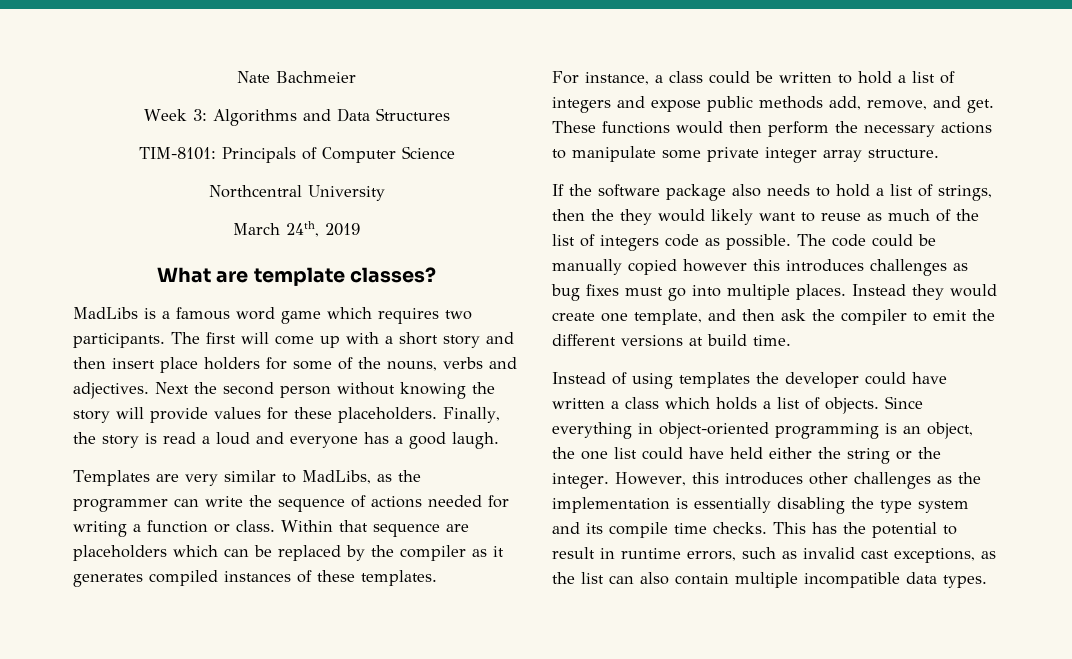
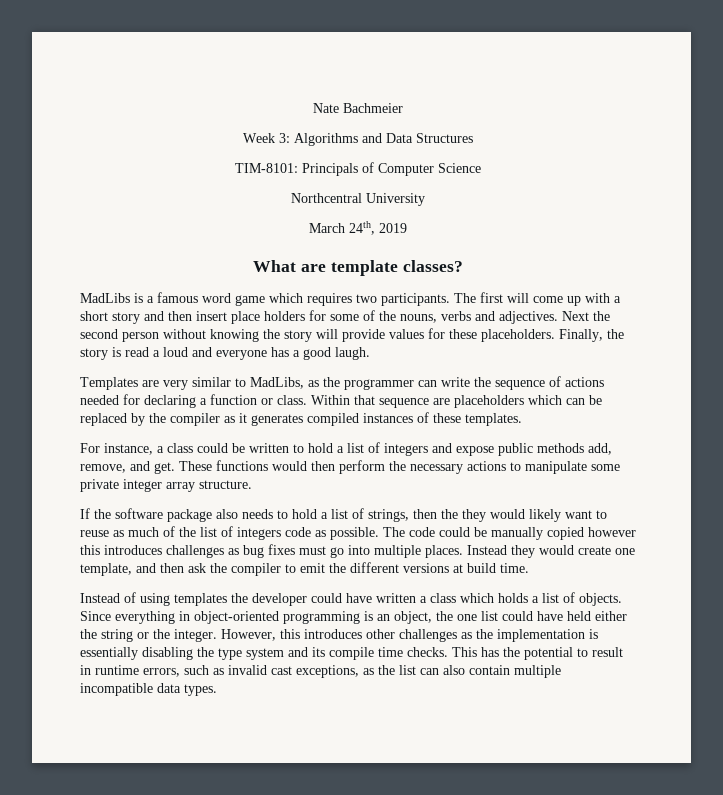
[73,521,127,537] writing -> [144,395,196,408] declaring

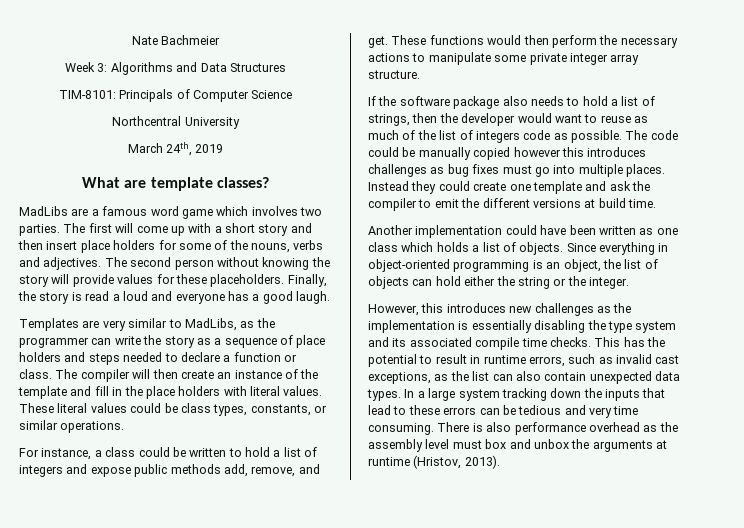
[134,293,143,303] is -> [71,208,89,216] are
[307,293,450,306] requires two participants. -> [251,206,322,216] [19,224,60,236] involves two parties.
[562,311,610,321] Next the -> [104,257,127,267] The
[495,376,604,390] [80,394,602,408] [80,412,522,426] sequence of actions needed for declaring a function or class. Within that sequence are placeholders which can be replaced by the compiler as it generates compiled instances of these templates. -> [164,335,326,348] [19,352,297,365] [19,369,319,382] [18,386,323,399] [19,403,327,416] [19,420,125,433] story as a sequence of place holders and steps needed to declare a function or class. The compiler will then create an instance of the template and fill in the place holders with literal values. These literal values could be class types, constants, or similar operations.
[462,509,561,522] they would likely -> [461,113,552,126] developer would
[539,545,574,555] would -> [438,181,470,191] could
[80,563,184,576] template, and then -> [532,181,607,194] template and
[80,592,427,606] Instead of using templates the developer could have written a -> [368,225,678,238] Another implementation could have been written as one
[457,611,591,621] one list could have held -> [624,259,658,269] [368,276,461,289] list of objects can hold
(217, 635) none -> (629, 283) //
[366,629,395,639] other -> [509,306,533,313] new
(325, 652) none -> [409,337,472,347] associated
[514,665,561,678] [80,683,217,696] multiple incompatible data types. -> [589,371,680,384] [367,388,666,401] [368,405,639,418] [368,422,678,435] [368,439,667,452] [368,455,500,469] unexpected data types. In a large system tracking down the inputs that lead to these errors can be tedious and very time consuming. There is also performance overhead as the assembly level must box and unbox the arguments at runtime (Hristov, 2013).

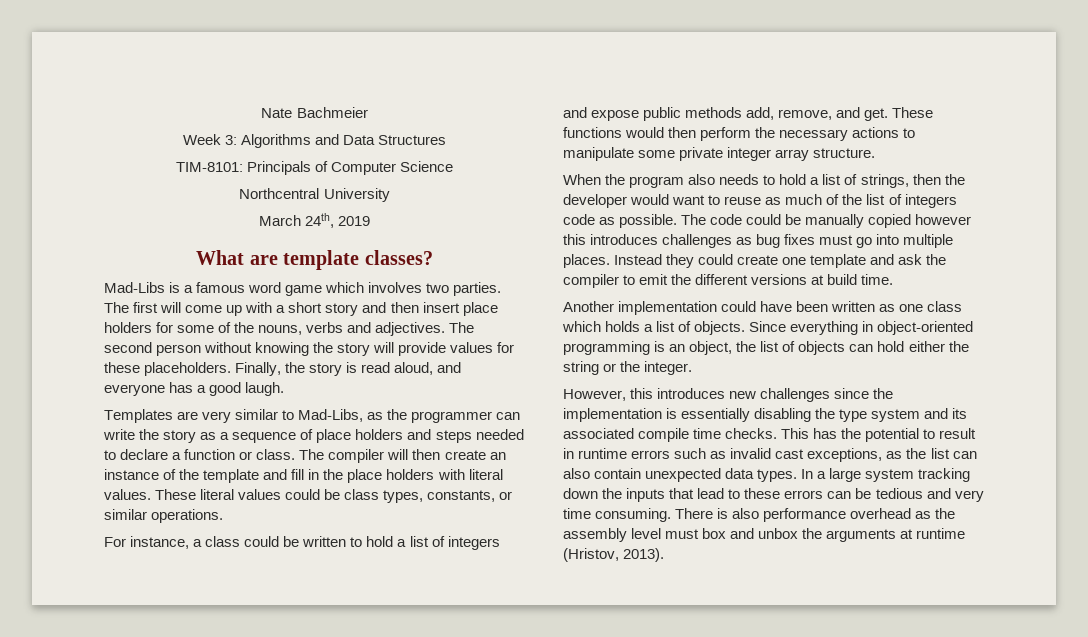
[19,206,89,216] MadLibs are -> [104,282,181,293] Mad-Libs is
[112,291,148,301] a loud -> [394,362,434,375] aloud,
[184,318,237,331] MadLibs, -> [298,409,364,422] Mad-Libs,
[368,96,500,109] If the software package -> [563,174,685,188] When the program
[596,306,611,313] as -> [834,388,870,399] since
[528,356,565,367] errors, -> [631,450,671,459] errors

